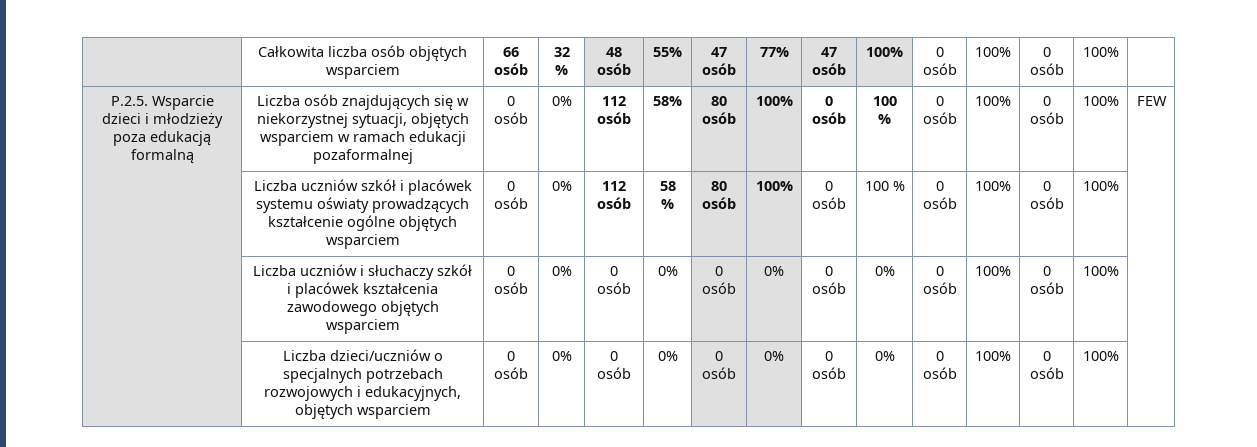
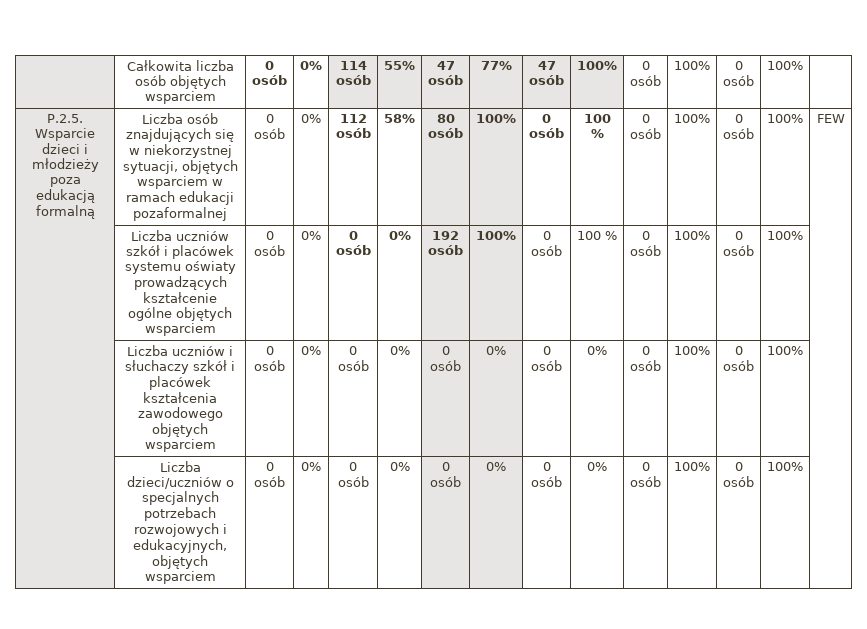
[503,47,519,57] [494,63,528,75] [553,47,570,57] [555,65,568,75] [606,47,622,57] 66 osób | 32 % | 48 -> [265,61,274,70] [252,75,287,85] [300,61,322,70] [339,61,367,70] 0 osób | 0% | 114
[602,181,626,191] [597,197,631,209] [659,181,676,191] [661,199,674,209] [711,181,727,191] 112 osób | 58 % | 80 -> [348,231,358,240] [335,245,371,255] [388,231,411,240] [432,231,459,240] 0 osób | 0% | 192

